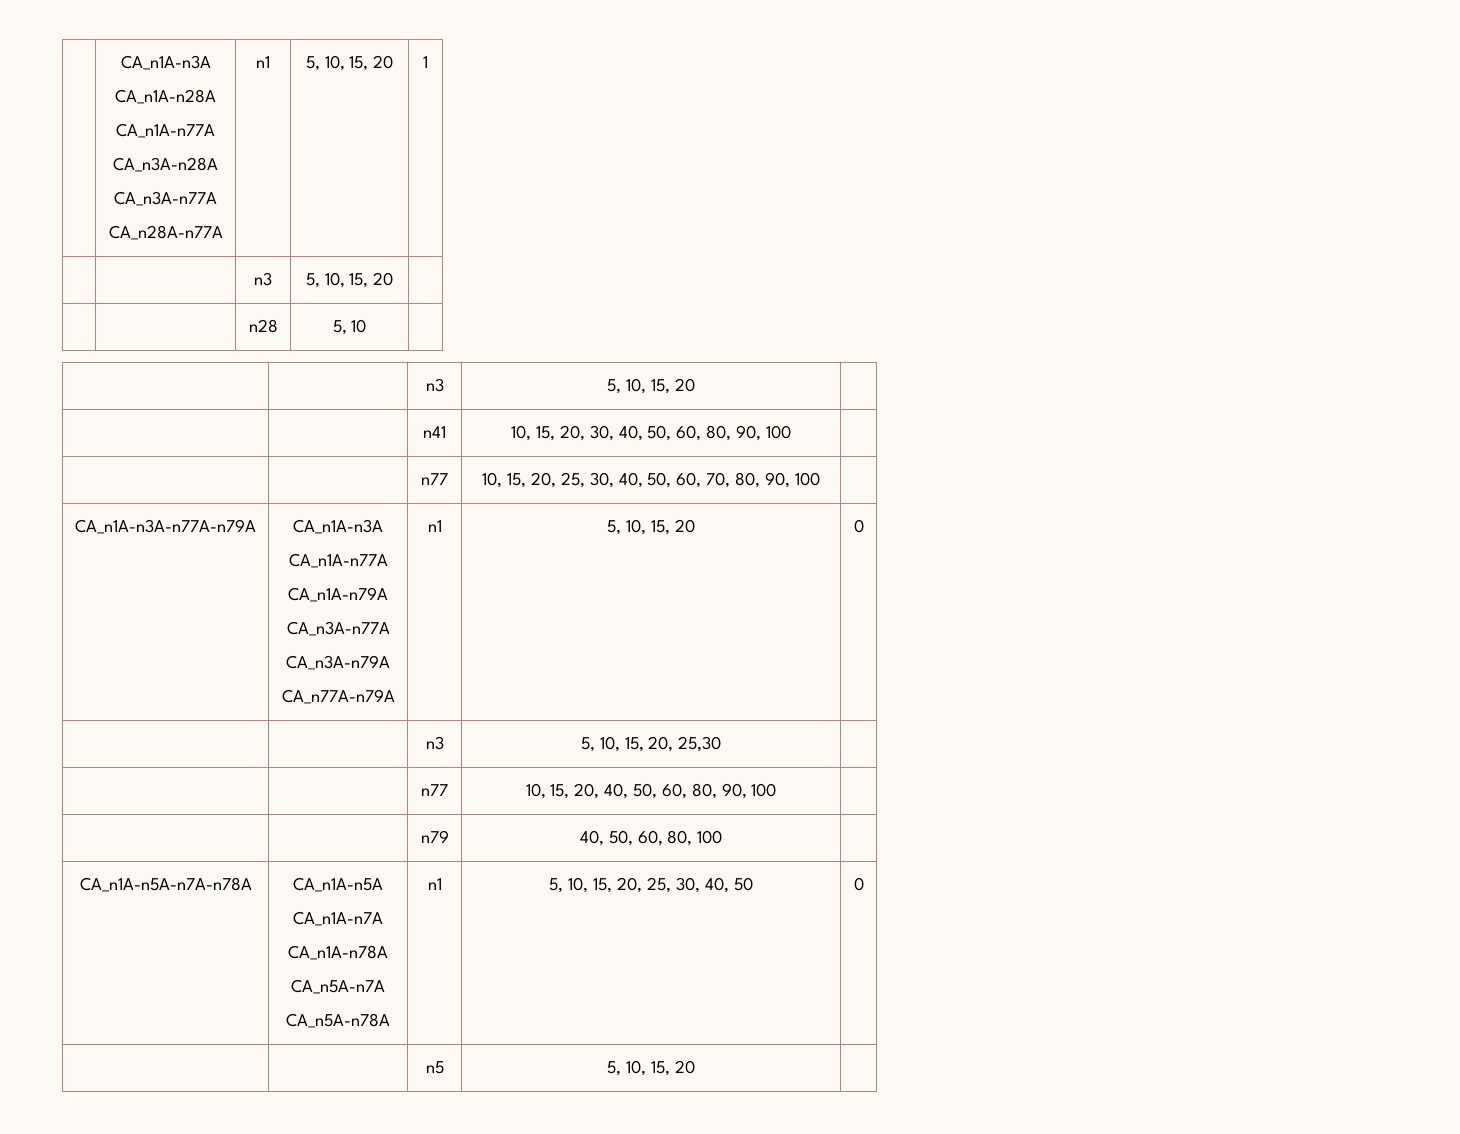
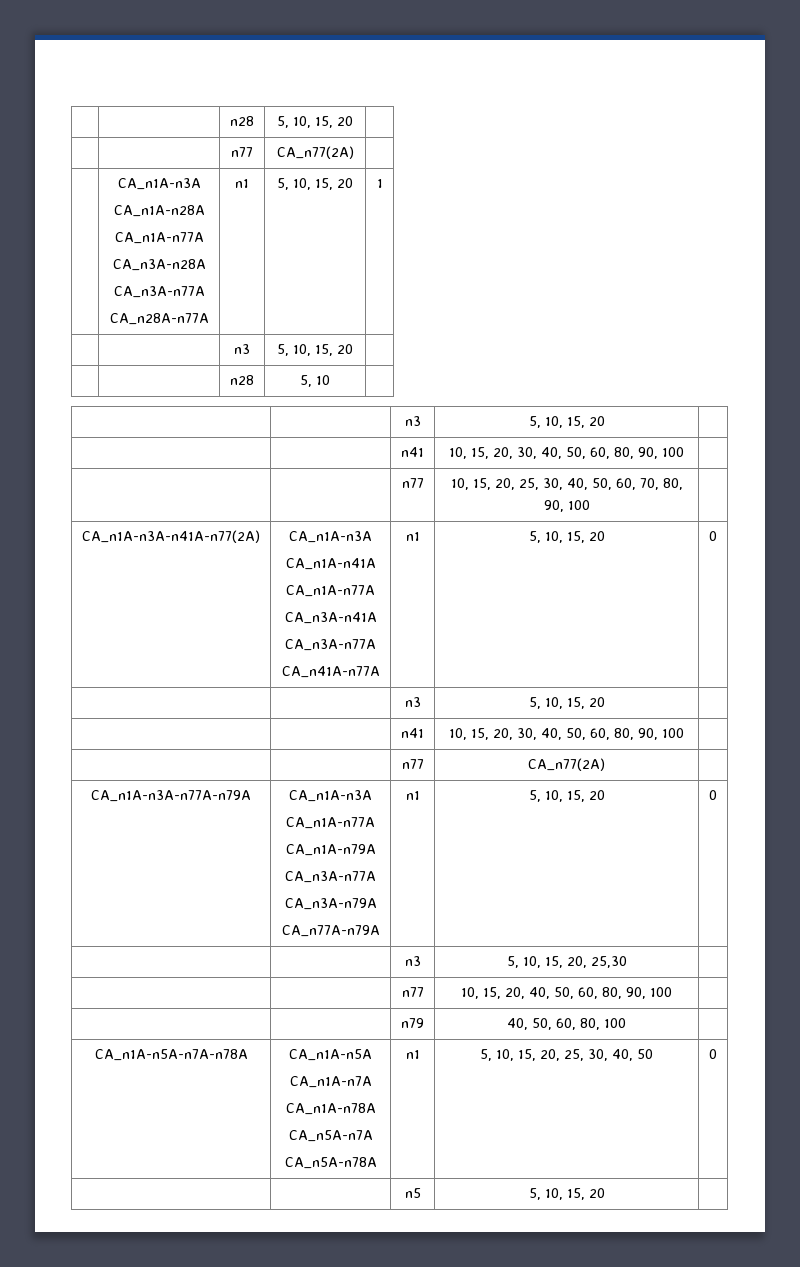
(120, 62) | -> [230,116,254,126] [277,116,353,128] [231,147,253,157] [276,146,354,159] | | n28 | 5, 10, 15, 20 | // | | n77 | CA_n77(2A) | // |
(820, 479) none -> [82,530,260,543] [289,531,372,543] [285,558,376,570] [286,585,375,597] [284,612,377,624] [285,639,376,651] [281,666,380,678] [405,532,420,541] [528,531,605,543] [709,531,717,541] [404,697,421,707] [528,697,605,709] [401,728,424,738] [448,728,684,740] [401,759,424,769] [528,758,605,771] // CA_n1A-n3A-n41A-n77(2A) | CA_n1A-n3A // CA_n1A-n41A // CA_n1A-n77A // CA_n3A-n41A // CA_n3A-n77A // CA_n41A-n77A | n1 | 5, 10, 15, 20 | 0 // | | n3 | 5, 10, 15, 20 | // | | n41 | 10, 15, 20, 30, 40, 50, 60, 80, 90, 100 | // | | n77 | CA_n77(2A) |

